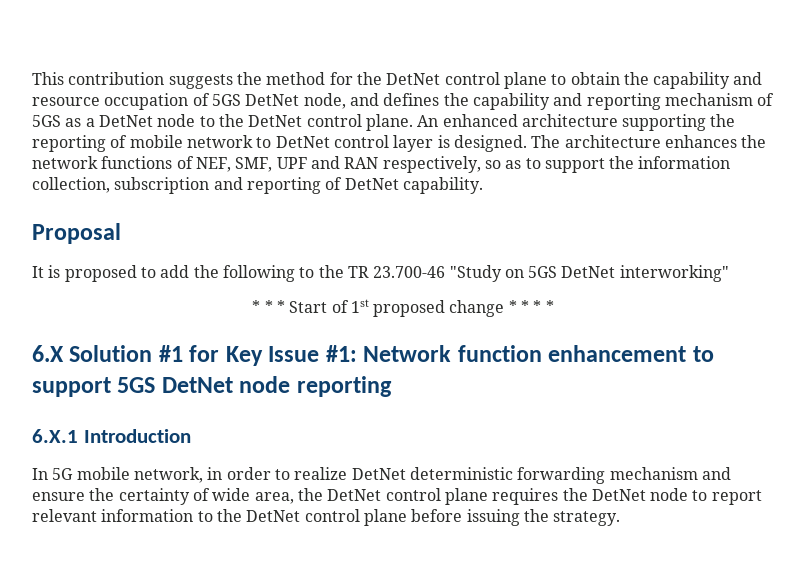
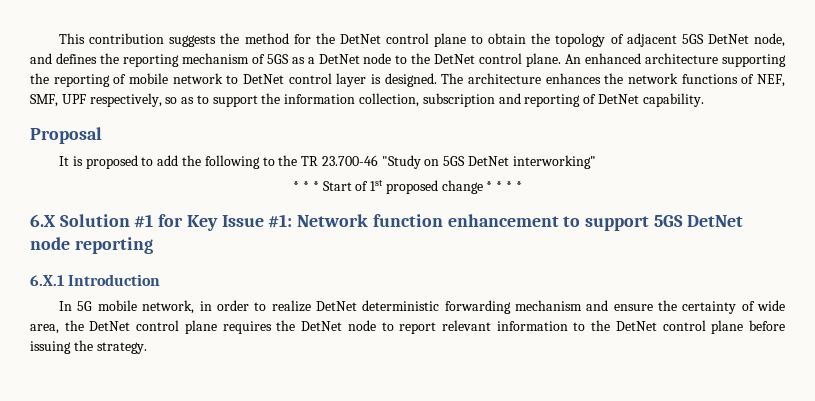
[653,72,763,89] [32,93,210,110] capability and resource occupation of -> [555,33,677,47] topology of adjacent
[472,93,583,110] capability and -> (119, 58) none
[310,156,379,169] and RAN -> (86, 99) none

